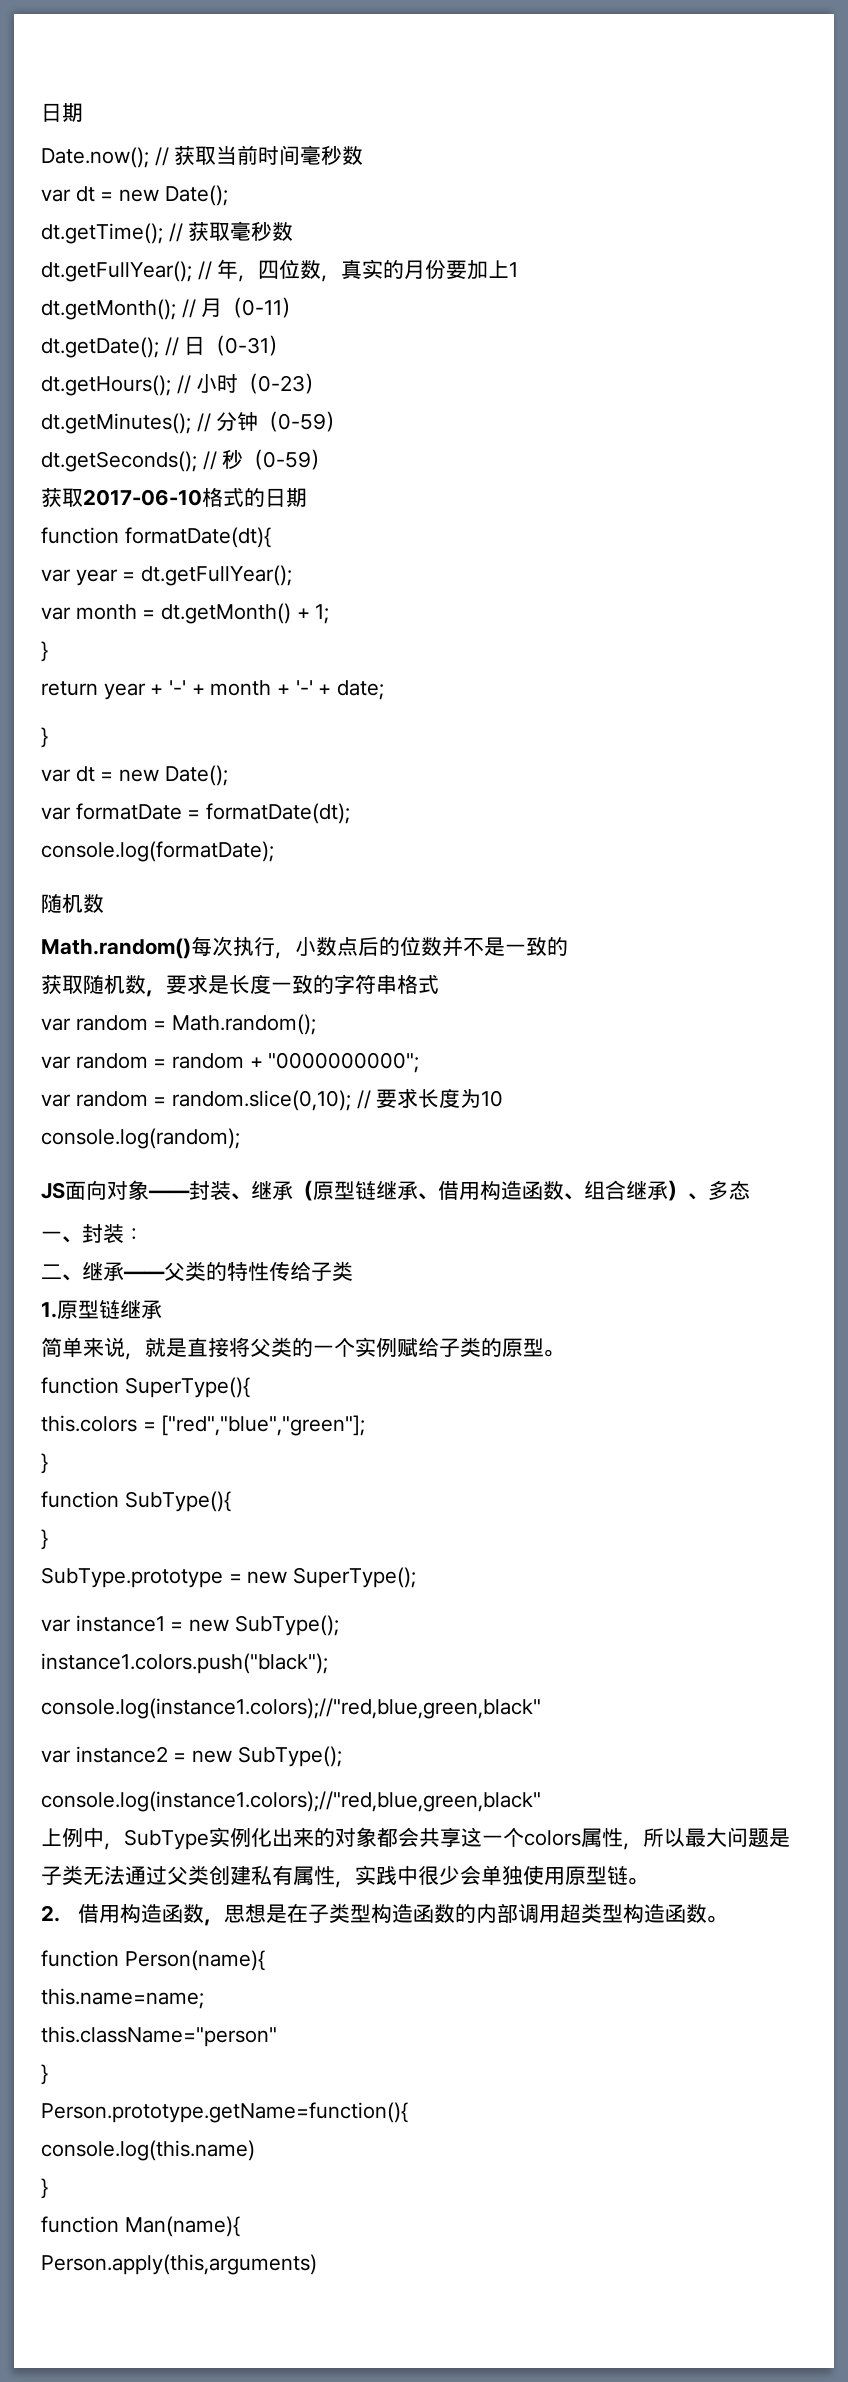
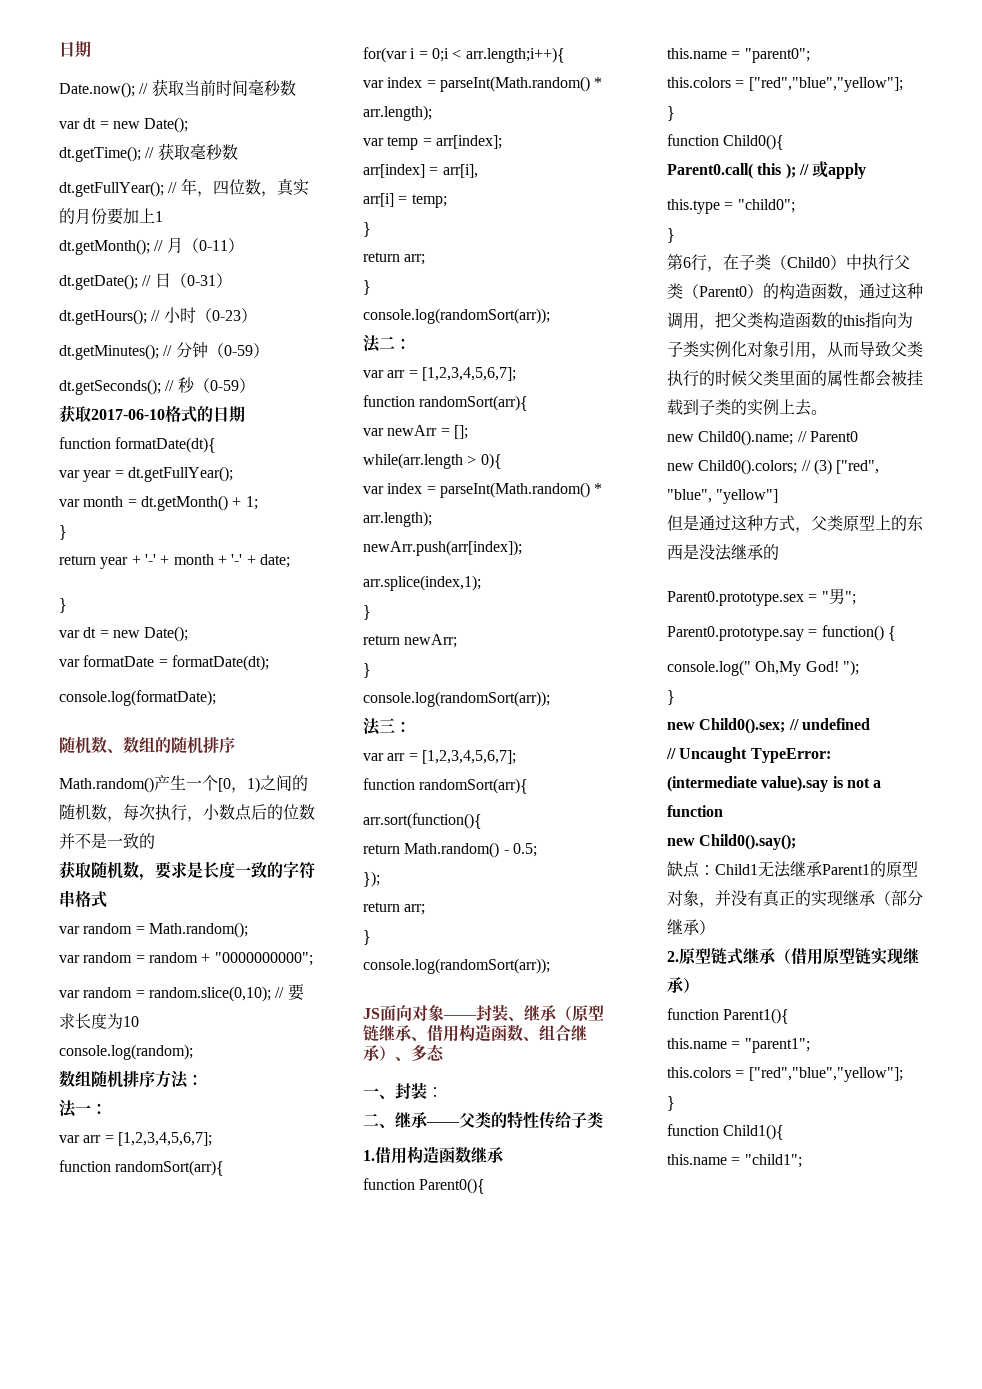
[41,938,191,959] // Math.random() -> [107,736,235,754] [59,775,308,793] [59,804,123,822] 、数组的随机排序 // Math.random()产生一个[0，1)之间的随机数，
(240, 1138) none -> [59,1070,203,1089] [59,1100,107,1118] [59,1132,212,1146] [59,1160,225,1176] [363,47,565,63] [363,76,603,92] [363,105,432,121] [363,135,502,150] [363,164,478,178] [363,193,447,208] [363,222,371,237] [363,252,426,265] [363,280,371,295] [363,308,550,324] [363,335,411,353] [363,367,516,381] [363,395,529,411] [363,425,468,439] [363,453,502,469] [363,482,603,498] [363,511,432,527] [363,540,522,556] [363,575,481,591] [363,605,371,620] [363,634,458,648] [363,663,371,678] [363,691,550,707] [363,718,411,736] [363,750,516,764] [363,778,529,794] [363,813,482,829] [363,842,537,858] [363,871,380,887] [363,902,426,915] [363,930,371,945] [363,958,550,974] // 数组随机排序方法： // 法一： // var arr = [1,2,3,4,5,6,7]; // function randomSort(arr){ // for(var i = 0;i < arr.length;i++){ // var index = parseInt(Math.random() * arr.length); // var temp = arr[index]; // arr[index] = arr[i], // arr[i] = temp; // } // return arr; // } // console.log(randomSort(arr)); // 法二： // var arr = [1,2,3,4,5,6,7]; // function randomSort(arr){ // var newArr = []; // while(arr.length > 0){ // var index = parseInt(Math.random() * arr.length); // newArr.push(arr[index]); // arr.splice(index,1); // } // return newArr; // } // console.log(randomSort(arr)); // 法三： // var arr = [1,2,3,4,5,6,7]; // function randomSort(arr){ // arr.sort(function(){ // return Math.random() - 0.5; // }); // return arr; // } // console.log(randomSort(arr));
[57,1299,162,1319] [41,1337,564,1360] [41,1377,250,1398] [41,1415,366,1436] [41,1453,48,1474] [41,1491,231,1512] [41,1529,48,1550] [41,1567,417,1588] [41,1615,339,1636] [41,1653,328,1674] [41,1698,541,1719] [41,1746,342,1767] [41,1791,541,1812] [41,1827,790,1850] [41,1865,648,1888] [41,1903,727,1926] [41,1950,265,1971] [41,1988,204,2009] [41,2026,277,2047] [41,2064,48,2085] [41,2102,408,2123] [41,2140,255,2161] [41,2178,48,2199] [41,2216,240,2237] [41,2254,317,2275] 原型链继承 // 简单来说，就是直接将父类的一个实例赋给子类的原型。 // function SuperType(){ // this.colors = ["red","blue","green"]; // } // function SubType(){ // } // SubType.prototype = new SuperType(); // var instance1 = new SubType(); // instance1.colors.push("black"); // console.log(instance1.colors);//"red,blue,green,black" // var instance2 = new SubType(); // console.log(instance1.colors);//"red,blue,green,black" // 上例中，SubType实例化出来的对象都会共享这一个colors属性，所以最大问题是子类无法通过父类创建私有属性，实践中很少会单独使用原型链。 // 2.借用构造函数，思想是在子类型构造函数的内部调用超类型构造函数。 // function Person(name){ // this.name=name; // this.className="person" // } // Person.prototype.getName=function(){ // console.log(this.name) // } // function Man(name){ // Person.apply(this,arguments) -> [375,1146,503,1164] [363,1178,486,1194] [667,48,810,63] [667,77,903,92] [667,106,675,121] [667,134,785,150] [667,161,867,179] [667,199,795,214] [667,228,675,243] [667,254,910,272] [667,283,923,301] [667,312,913,330] [667,341,923,359] [667,370,923,387] [667,399,827,416] [667,430,858,446] [667,459,880,475] [667,489,779,504] [667,515,923,533] [667,544,779,561] [667,588,856,606] [667,625,896,641] [667,660,859,676] [667,690,675,705] [667,718,870,734] [666,747,831,763] [667,776,882,792] [667,805,723,817] [667,834,797,850] [667,861,918,878] [667,889,923,908] [667,919,715,935] [667,948,920,965] [667,977,699,993] [667,1008,790,1024] [667,1038,810,1053] [667,1067,903,1082] [667,1096,675,1111] [667,1124,785,1140] [667,1154,802,1168] 借用构造函数继承 // function Parent0(){ // this.name = "parent0"; // this.colors = ["red","blue","yellow"]; // } // function Child0(){ // Parent0.call( this ); // 或apply // this.type = "child0"; // } // 第6行，在子类（Child0）中执行父类（Parent0）的构造函数，通过这种调用，把父类构造函数的this指向为子类实例化对象引用，从而导致父类执行的时候父类里面的属性都会被挂载到子类的实例上去。 // new Child0().name; // Parent0 // new Child0().colors; // (3) ["red", "blue", "yellow"] // 但是通过这种方式，父类原型上的东西是没法继承的 // Parent0.prototype.sex = "男"; // Parent0.prototype.say = function() { // console.log(" Oh,My God! "); // } // new Child0().sex; // undefined // // Uncaught TypeError: (intermediate value).say is not a function // new Child0().say(); // 缺点：Child1无法继承Parent1的原型对象，并没有真正的实现继承（部分继承） // 2.原型链式继承（借用原型链实现继承） // function Parent1(){ // this.name = "parent1"; // this.colors = ["red","blue","yellow"]; // } // function Child1(){ // this.name = "child1";

